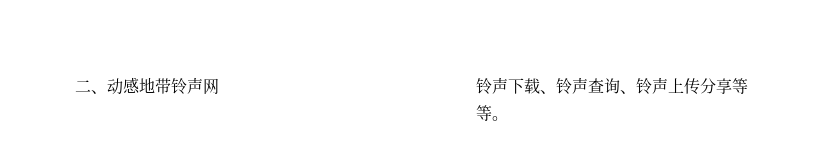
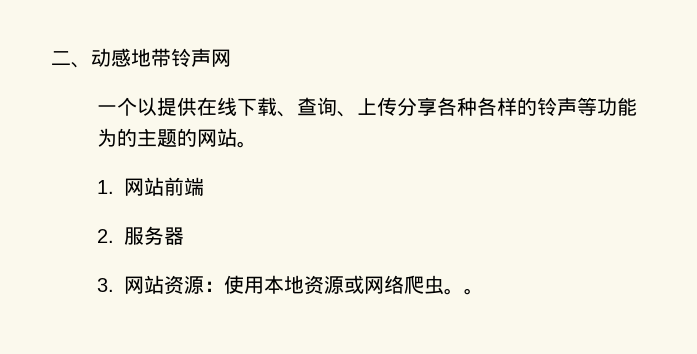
[476,77,749,95] [476,105,493,121] 铃声下载、铃声查询、铃声上传分享等等 -> [96,97,637,117] [96,128,257,148] [96,177,204,196] [96,226,184,245] [96,275,464,295] 一个以提供在线下载、查询、上传分享各种各样的铃声等功能为的主题的网站。 // 1.网站前端 // 2.服务器 // 3.网站资源：使用本地资源或网络爬虫。

